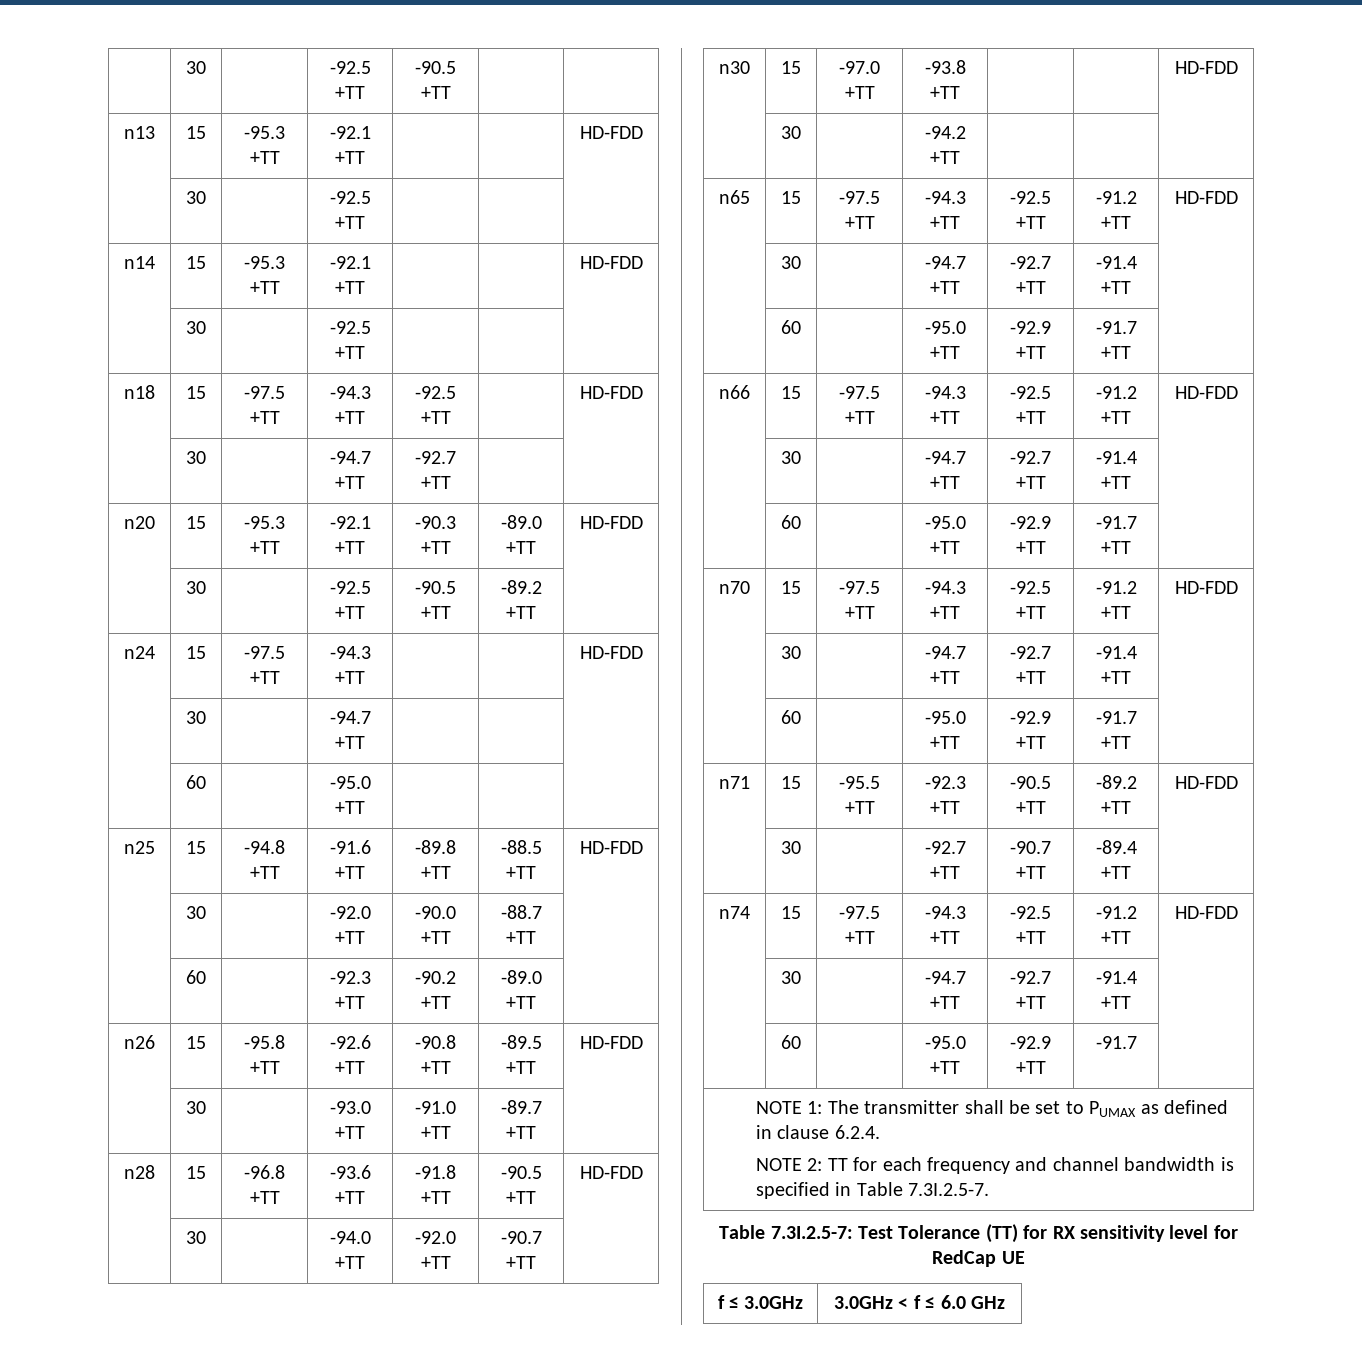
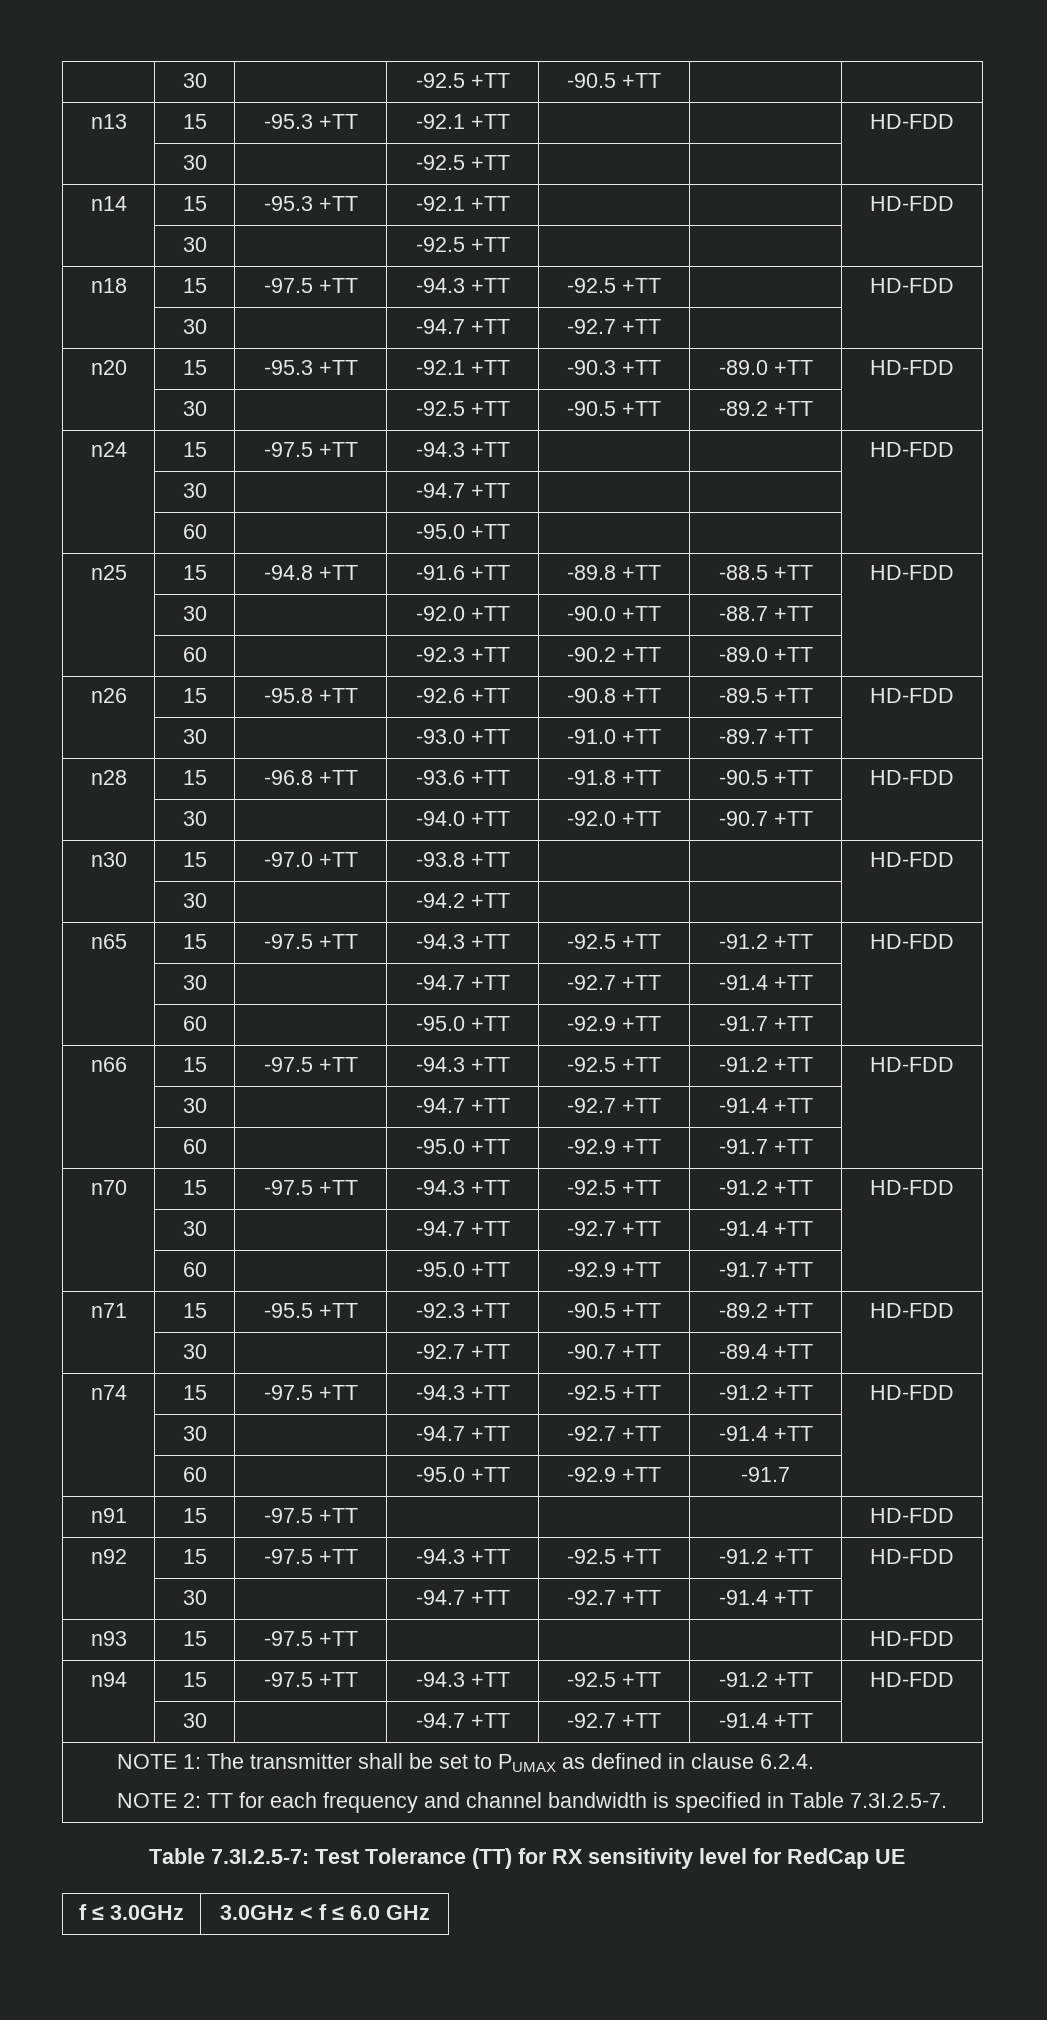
(1137, 1042) none -> [90,1508,127,1523] [182,1508,207,1523] [263,1508,358,1523] [870,1508,954,1523] [90,1549,127,1564] [182,1549,207,1564] [263,1549,358,1564] [415,1549,510,1564] [567,1549,661,1564] [718,1549,813,1564] [870,1549,954,1564] [182,1590,207,1605] [415,1590,510,1605] [567,1590,661,1605] [718,1590,813,1605] [90,1631,127,1646] [182,1631,207,1646] [263,1631,358,1646] [870,1631,954,1646] [90,1672,127,1687] [182,1672,207,1687] [263,1672,358,1687] [415,1672,510,1687] [567,1672,661,1687] [718,1672,813,1687] [870,1672,954,1687] [182,1713,207,1728] [415,1713,510,1728] [567,1713,661,1728] [718,1713,813,1728] // n91 | 15 | -97.5 +TT | | | | HD-FDD // n92 | 15 | -97.5 +TT | -94.3 +TT | -92.5 +TT | -91.2 +TT | HD-FDD // | 30 | | -94.7 +TT | -92.7 +TT | -91.4 +TT | // n93 | 15 | -97.5 +TT | | | | HD-FDD // n94 | 15 | -97.5 +TT | -94.3 +TT | -92.5 +TT | -91.2 +TT | HD-FDD // | 30 | | -94.7 +TT | -92.7 +TT | -91.4 +TT |

